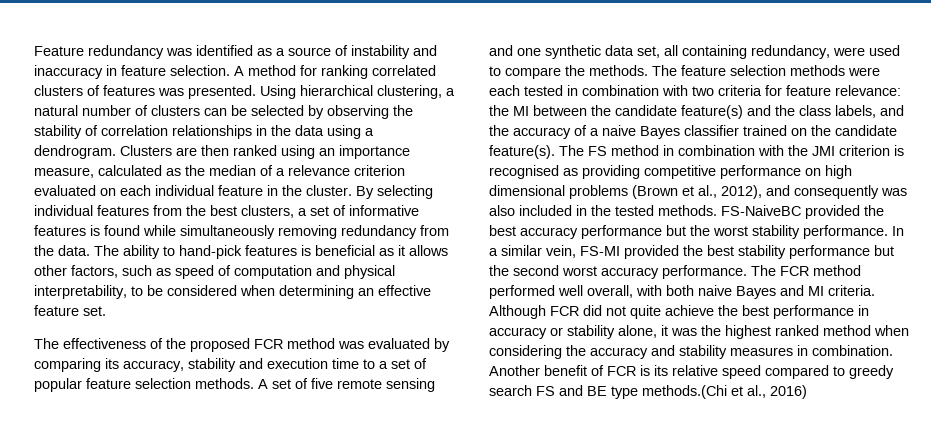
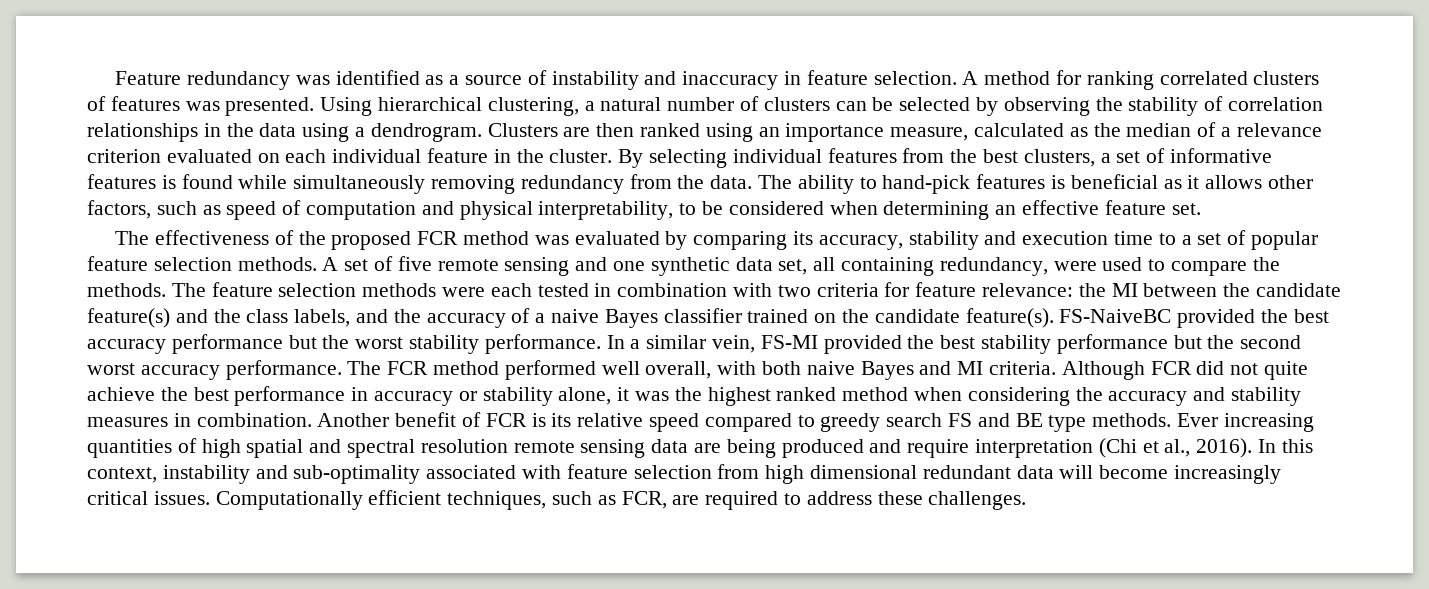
[559,145,904,156] [489,165,852,179] [489,185,907,199] [489,205,717,216] The FS method in combination with the JMI criterion is recognised as providing competitive performance on high dimensional problems (Brown et al., 2012), and consequently was also included in the tested methods. -> (1054, 318) none
[642,385,807,399] methods.(Chi et al., 2016) -> [1092,413,1314,432] [87,438,1313,458] [87,464,1282,484] [87,490,1027,510] methods. Ever increasing quantities of high spatial and spectral resolution remote sensing data are being produced and require interpretation (Chi et al., 2016). In this context, instability and sub-optimality associated with feature selection from high dimensional redundant data will become increasingly critical issues. Computationally efficient techniques, such as FCR, are required to address these challenges.

